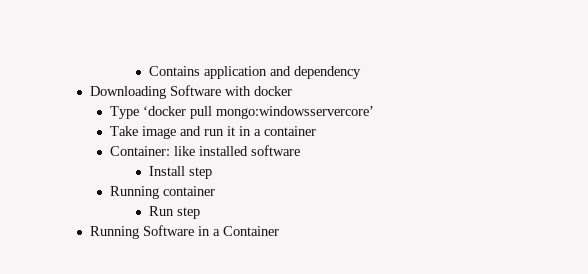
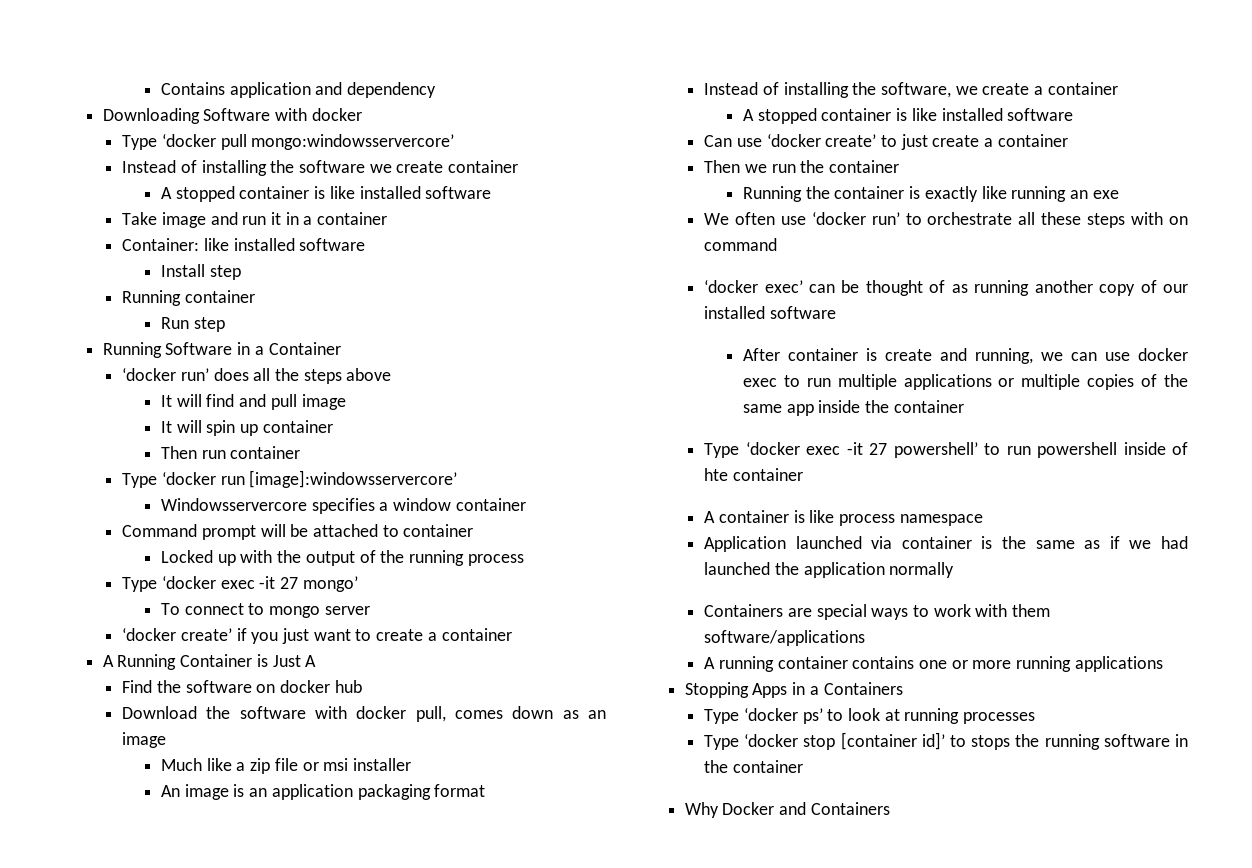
(374, 112) none -> [122,160,519,176] [160,186,492,202] // Instead of installing the software we create container // A stopped container is like installed software
(280, 231) none -> [122,368,392,384] [160,394,346,410] [160,420,333,436] [160,446,301,459] [122,470,458,488] [160,498,526,514] [122,524,474,540] [160,550,524,566] [122,576,358,592] [160,603,370,618] [122,628,512,644] [102,654,317,670] [122,680,362,693] [122,706,606,722] [122,732,167,748] [160,758,411,774] [160,784,486,800] [704,82,1118,98] [742,108,1074,124] [704,134,1068,150] [704,160,899,173] [742,186,1119,202] [704,212,1188,228] [704,238,778,251] [704,280,1188,296] [704,306,836,319] [742,348,1188,364] [742,374,1188,390] [742,400,964,416] [704,442,1188,458] [704,468,803,481] [704,510,983,526] [704,536,1188,552] [704,562,955,578] [704,604,1051,620] [704,630,866,646] [704,656,1163,672] [684,682,903,698] [704,708,1036,724] [704,732,1188,750] [704,760,803,773] [684,802,890,818] // ‘docker run’ does all the steps above // It will find and pull image // It will spin up container // Then run container // Type ‘docker run [image]:windowsservercore’ // Windowsservercore specifies a window container // Command prompt will be attached to container // Locked up with the output of the running process // Type ‘docker exec -it 27 mongo’ // To connect to mongo server // ‘docker create’ if you just want to create a container // A Running Container is Just A // Find the software on docker hub // Download the software with docker pull, comes down as an image // Much like a zip file or msi installer // An image is an application packaging format // Instead of installing the software, we create a container // A stopped container is like installed software // Can use ‘docker create’ to just create a container // Then we run the container // Running the container is exactly like running an exe // We often use ‘docker run’ to orchestrate all these steps with on command // ‘docker exec’ can be thought of as running another copy of our installed software // After container is create and running, we can use docker exec to run multiple applications or multiple copies of the same app inside the container // Type ‘docker exec -it 27 powershell’ to run powershell inside of hte container // A container is like process namespace // Application launched via container is the same as if we had launched the application normally // Containers are special ways to work with them software/applications // A running container contains one or more running applications // Stopping Apps in a Containers // Type ‘docker ps’ to look at running processes // Type ‘docker stop [container id]’ to stops the running software in the container // Why Docker and Containers

